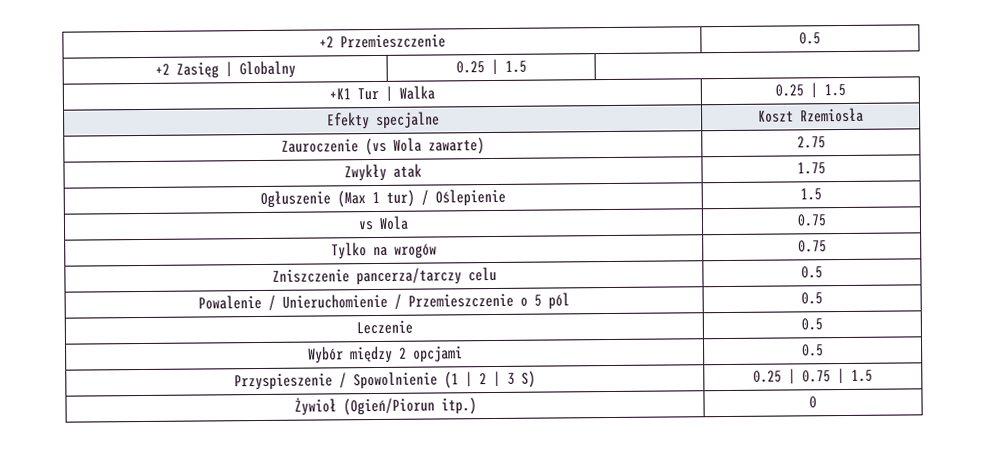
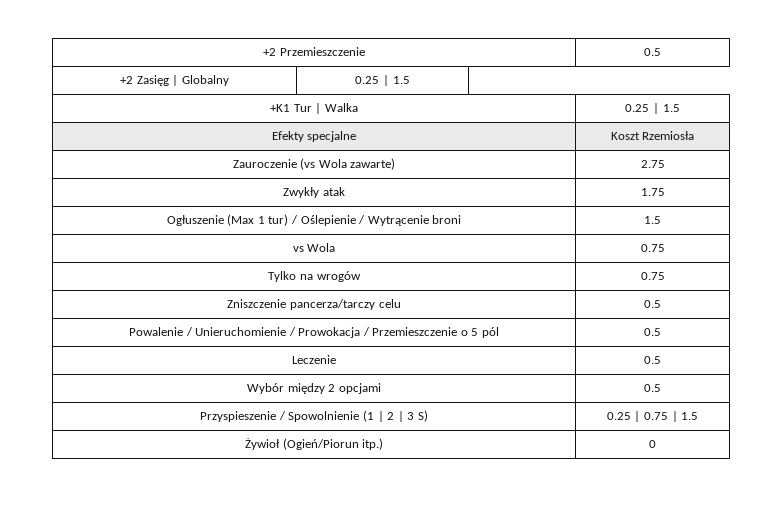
(506, 197) none -> [358,215,462,226] / Wytrącenie broni
(402, 301) none -> [298,327,370,338] Prowokacja /

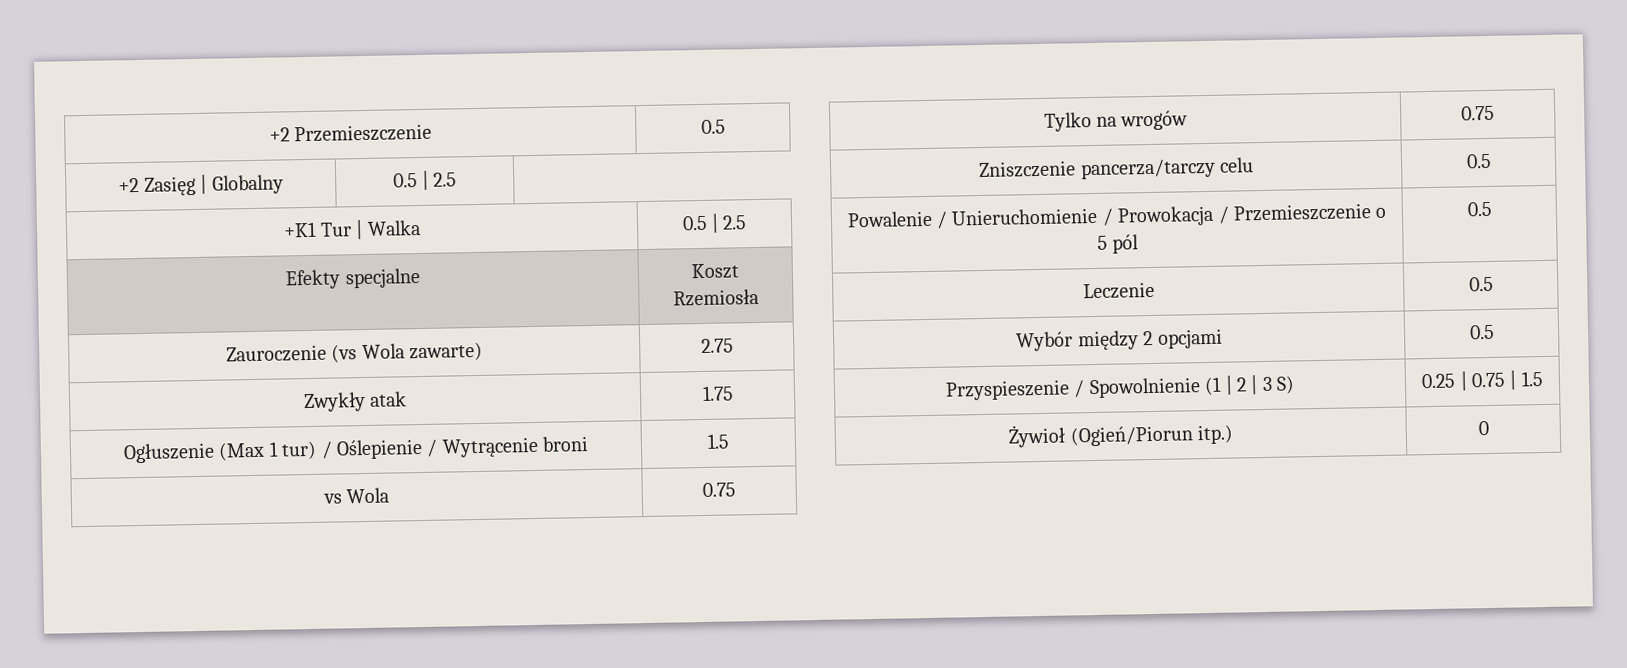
[355,75,410,86] 0.25 | 1.5 -> [392,170,458,190] 0.5 | 2.5
[625,103,680,114] 0.25 | 1.5 -> [681,213,748,233] 0.5 | 2.5

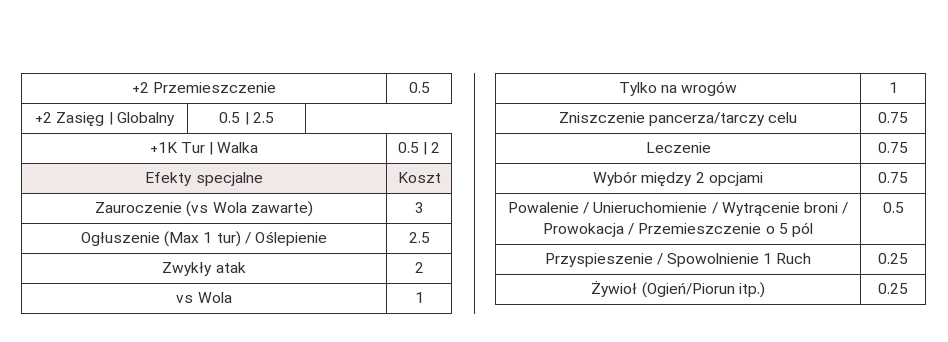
[283,221,318,238] +K1 -> [149,142,178,153] +1K
[722,215,748,230] 2.5 -> [431,142,441,153] 2
[673,288,759,307] Rzemiosła -> (441, 177) none
[700,338,734,354] [302,391,408,413] [701,385,734,401] 2.75 // Zwykły atak | 1.75 -> [414,202,424,213] 3
[426,436,590,458] [707,433,730,449] / Wytrącenie broni | 1.5 -> [408,232,430,243] [162,262,246,276] [414,262,424,273] | 2.5 // Zwykły atak | 2
[702,482,736,497] 0.75 -> [414,292,424,303] 1
[1461,105,1495,121] 0.75 -> [888,82,898,93] 1
[1465,153,1492,169] 0.5 -> [878,112,908,123] [645,142,711,153] [878,142,908,153] [593,171,763,187] [878,172,908,183] 0.75 // Leczenie | 0.75 // Wybór między 2 opcjami | 0.75
(1114, 217) none -> [721,202,849,217] Wytrącenie broni /
[1082,281,1155,300] [1468,276,1494,292] [1016,328,1223,352] [1468,324,1495,340] [944,375,1296,401] [1421,370,1544,391] Leczenie | 0.5 // Wybór między 2 opcjami | 0.5 // Przyspieszenie / Spowolnienie (1 | 2 | 3 S) | 0.25 | 0.75 | 1.5 -> [544,253,812,267] [878,253,908,264] Przyspieszenie / Spowolnienie 1 Ruch | 0.25
[1477,420,1489,436] 0 -> [878,283,908,294] 0.25

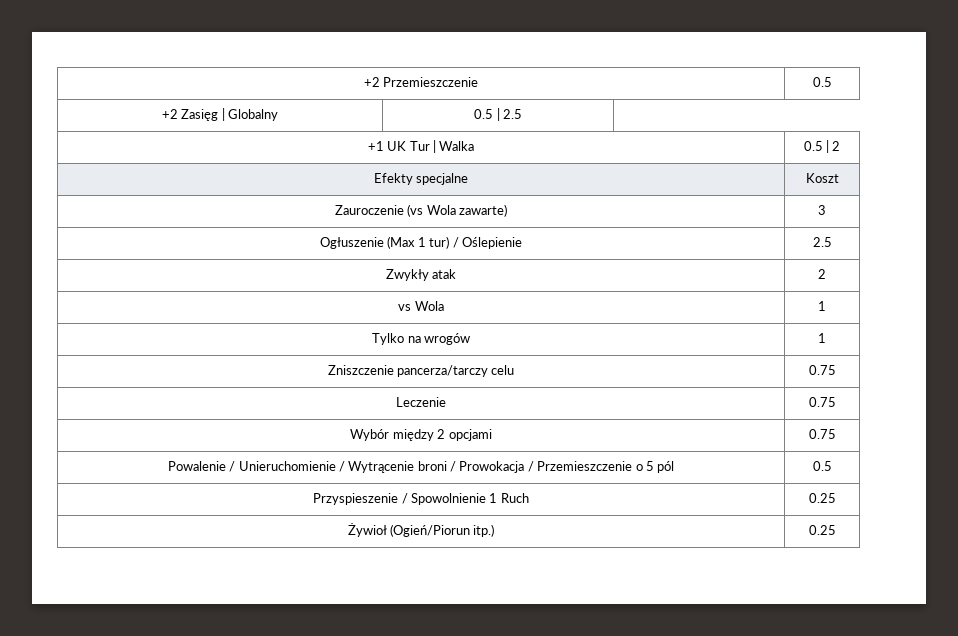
[149,142,178,153] +1K -> [367,141,407,151] +1 UK

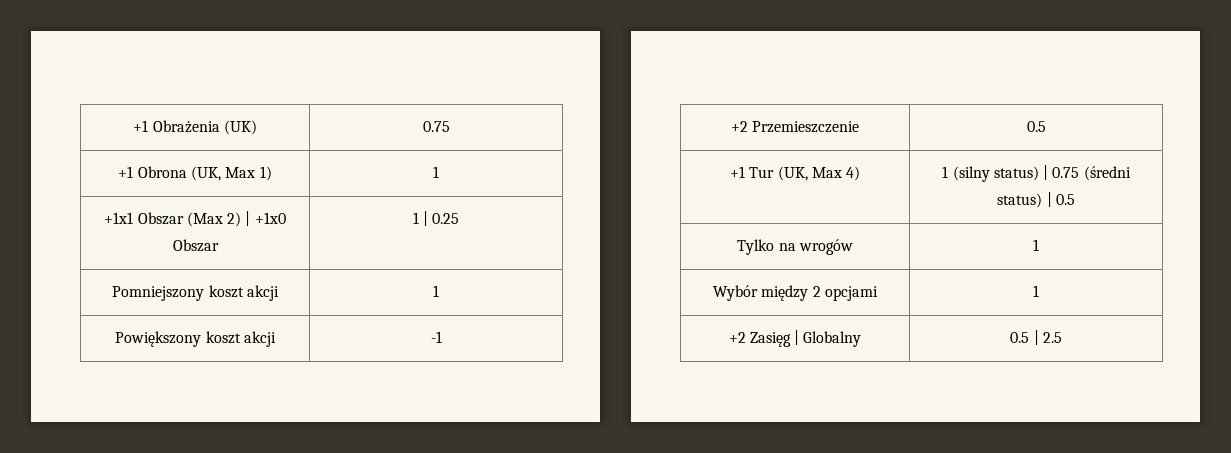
[363,77,479,87] [812,77,832,87] +2 Przemieszczenie | 0.5 -> [133,120,257,135] [422,121,450,132] [118,166,272,181] [433,166,439,178] [104,211,286,227] [172,239,219,252] [412,211,460,226] [112,285,279,301] [433,285,439,297] [115,331,276,347] [430,331,442,343] [730,121,860,133] [1026,121,1046,132] [729,166,861,181] [942,165,1131,182] [997,192,1075,208] [737,239,853,255] [1033,239,1039,251] [713,285,878,301] [1033,285,1039,297] +1 Obrażenia (UK) | 0.75 // +1 Obrona (UK, Max 1) | 1 // +1x1 Obszar (Max 2) | +1x0 Obszar | 1 | 0.25 // Pomniejszony koszt akcji | 1 // Powiększony koszt akcji | -1 // +2 Przemieszczenie | 0.5 // +1 Tur (UK, Max 4) | 1 (silny status) | 0.75 (średni status) | 0.5 // Tylko na wrogów | 1 // Wybór między 2 opcjami | 1
[367,140,475,153] [803,140,841,153] [373,173,469,185] [805,173,839,183] [334,204,508,217] [818,205,826,215] [320,236,522,249] [812,237,832,247] [385,269,457,281] [818,269,826,279] [398,301,444,311] [818,301,826,311] [372,333,470,345] [818,333,826,343] [327,365,515,377] [808,365,836,375] [396,397,446,407] [808,397,836,407] [350,429,492,441] [808,429,836,439] [167,461,675,473] [812,461,832,471] [313,493,529,505] [808,493,836,503] [347,523,495,537] [808,525,836,535] // +1 UK Tur | Walka | 0.5 | 2 // Efekty specjalne | Koszt // Zauroczenie (vs Wola zawarte) | 3 // Ogłuszenie (Max 1 tur) / Oślepienie | 2.5 // Zwykły atak | 2 // vs Wola | 1 // Tylko na wrogów | 1 // Zniszczenie pancerza/tarczy celu | 0.75 // Leczenie | 0.75 // Wybór między 2 opcjami | 0.75 // Powalenie / Unieruchomienie / Wytrącenie broni / Prowokacja / Przemieszczenie o 5 pól | 0.5 // Przyspieszenie / Spowolnienie 1 Ruch | 0.25 // Żywioł (Ogień/Piorun itp.) | 0.25 -> (1062, 337) none

